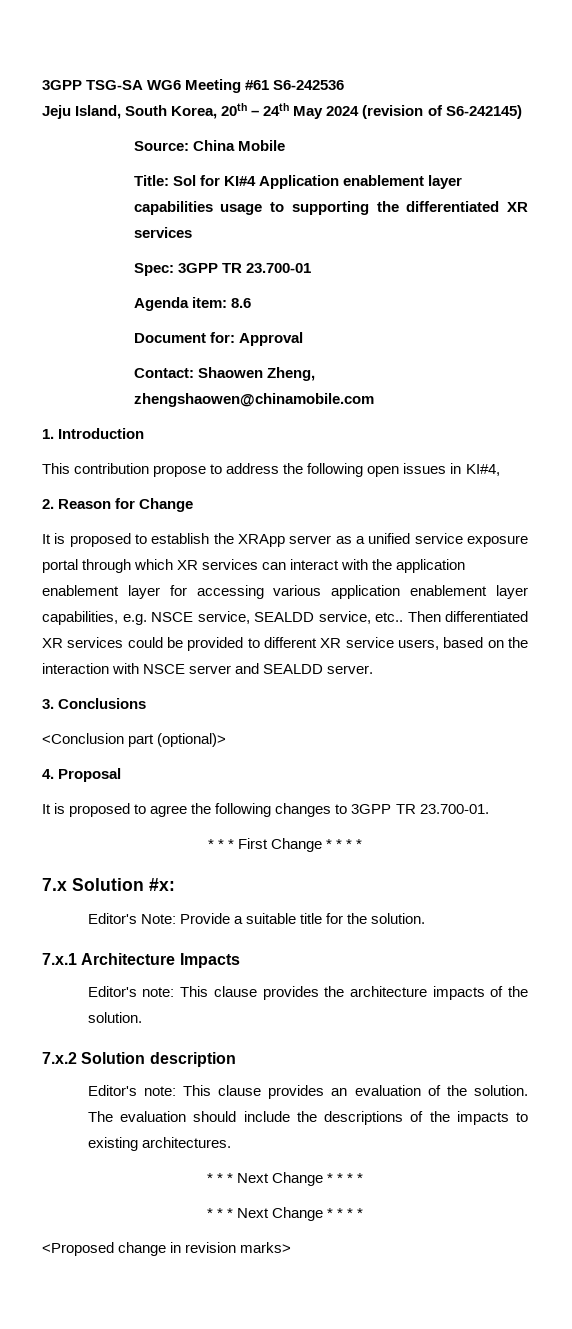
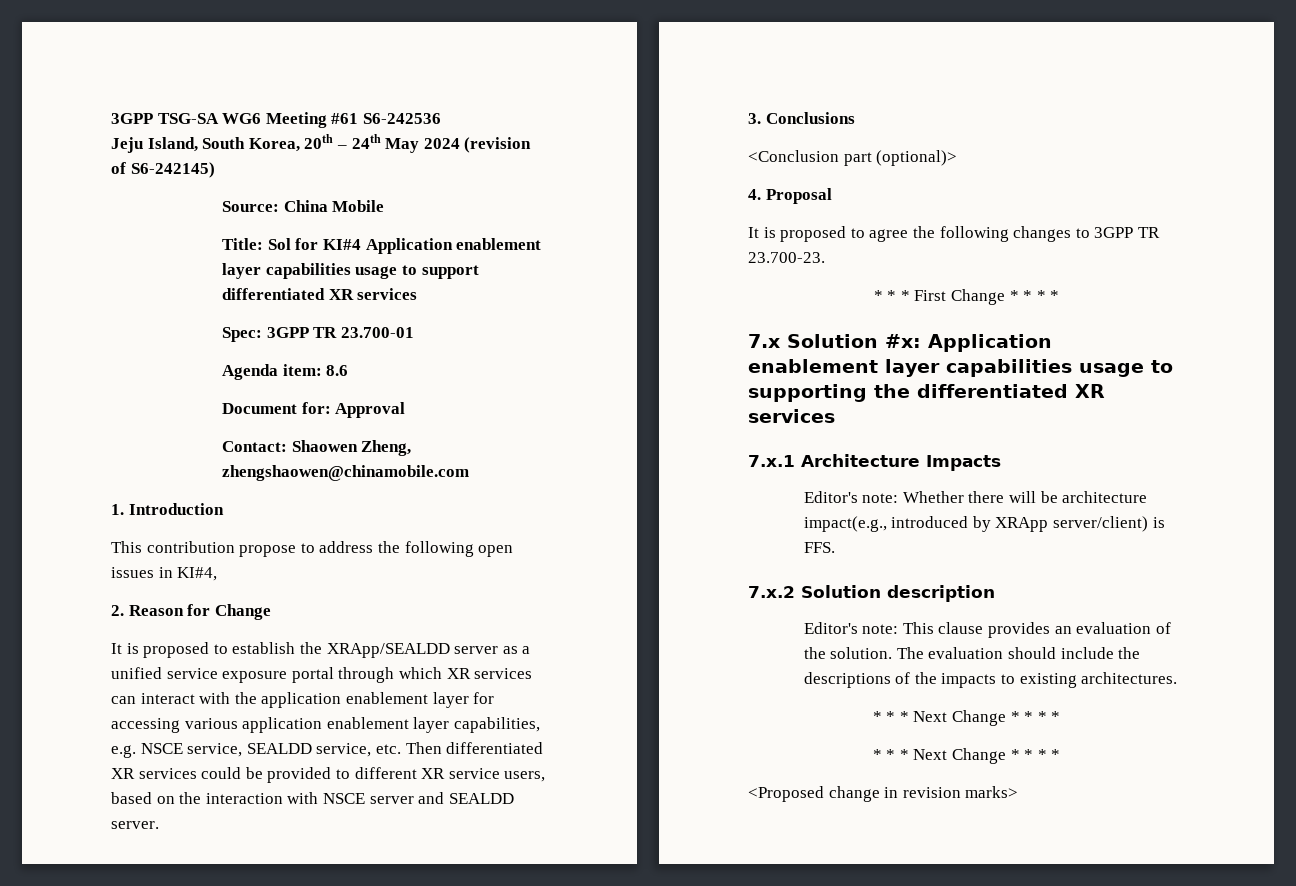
[291,201,399,215] supporting the -> [421,265,479,279] support
[238,534,286,547] XRApp -> [326,643,450,658] XRApp/SEALDD
[375,612,403,622] etc.. -> [375,744,401,754] etc.
[419,804,489,814] 23.700-01. -> [748,252,825,263] 23.700-23.
[87,913,426,924] // Editor's Note: Provide a suitable title for the solution. -> [928,334,1052,352] [748,359,1173,377] [748,384,1105,402] [748,409,835,423] Application enablement layer capabilities usage to supporting the differentiated XR services
[180,986,529,1000] [87,1012,142,1023] This clause provides the architecture impacts of the solution. -> [902,491,1148,503] [803,516,1165,532] [803,542,835,553] Whether there will be architecture impact(e.g., introduced by XRApp server/client) is FFS.

